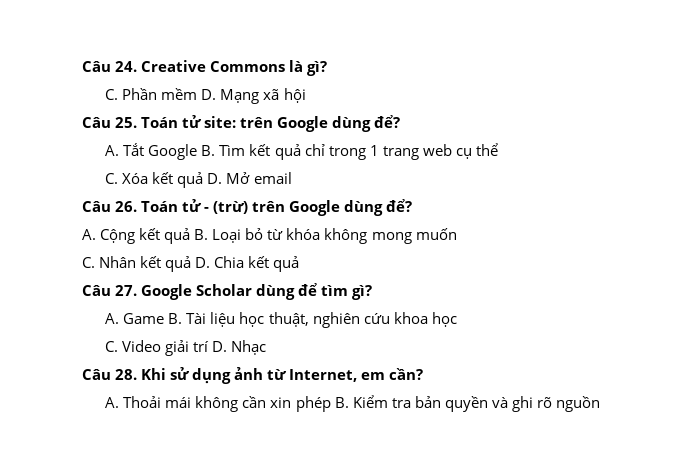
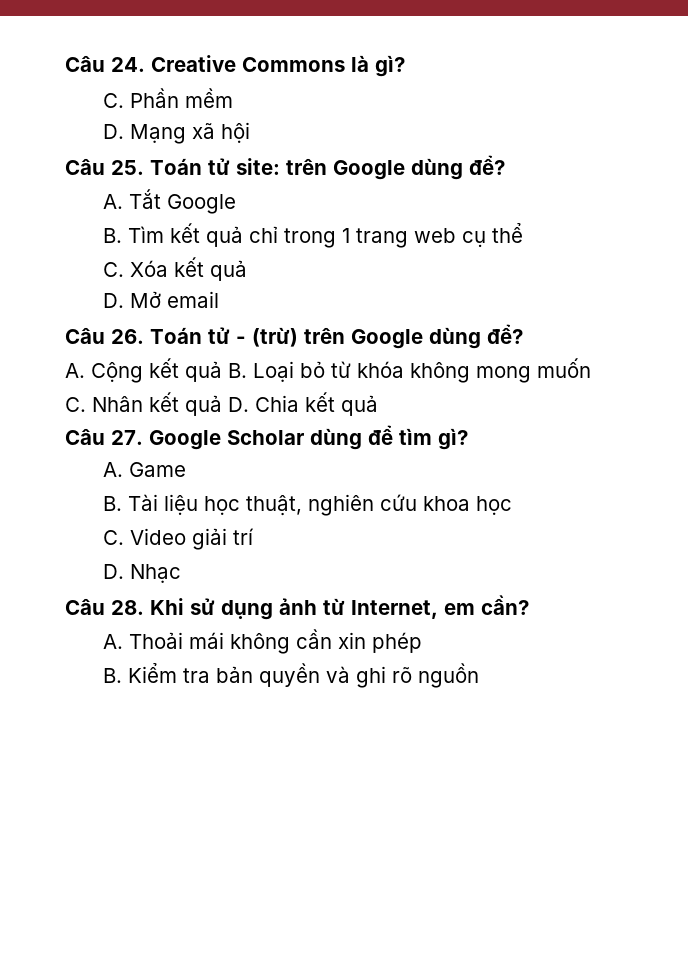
(198, 94) none -> (234, 98) //
(198, 152) none -> (237, 204) //
(204, 180) none -> (248, 270) //
(165, 318) none -> (187, 469) //
(210, 346) none -> (255, 536) //
(331, 404) none -> (423, 642) //

